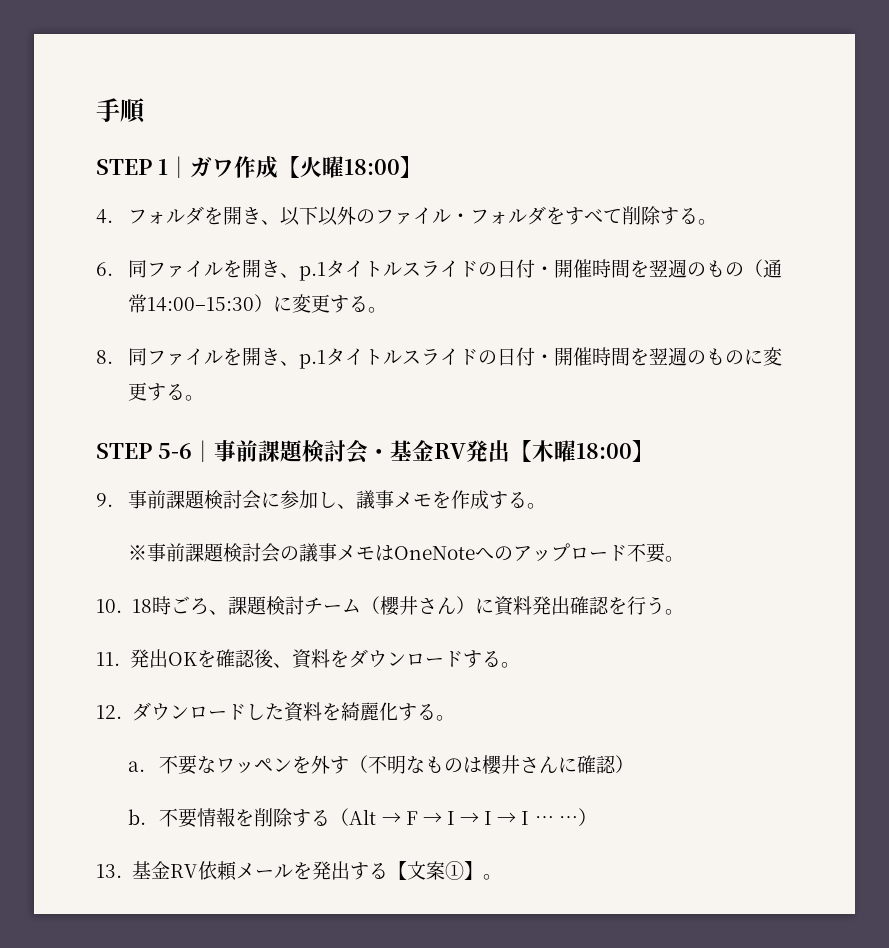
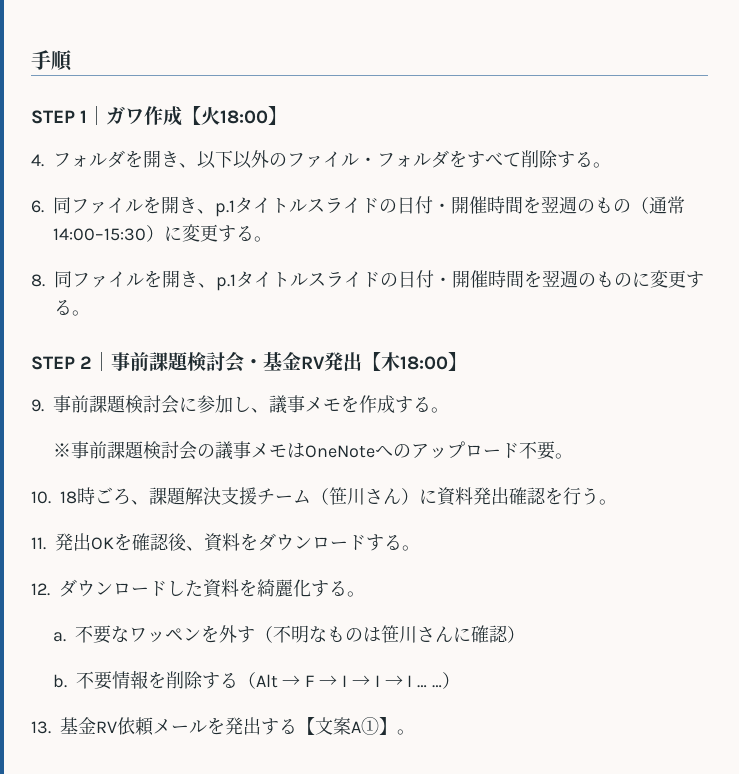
[321,156,344,178] 曜 -> (221, 116) none
[157,443,192,459] 5-6 -> [80,356,93,369] 2
[553,440,576,462] 曜 -> (401, 361) none
[265,596,304,615] 検討 -> [185,487,257,505] 解決支援
[379,596,418,616] 櫻井 -> [329,487,365,505] 笹川
[482,755,521,775] 櫻井 -> [380,625,417,643] 笹川
[444,861,464,880] ① -> [351,717,379,735] A①

